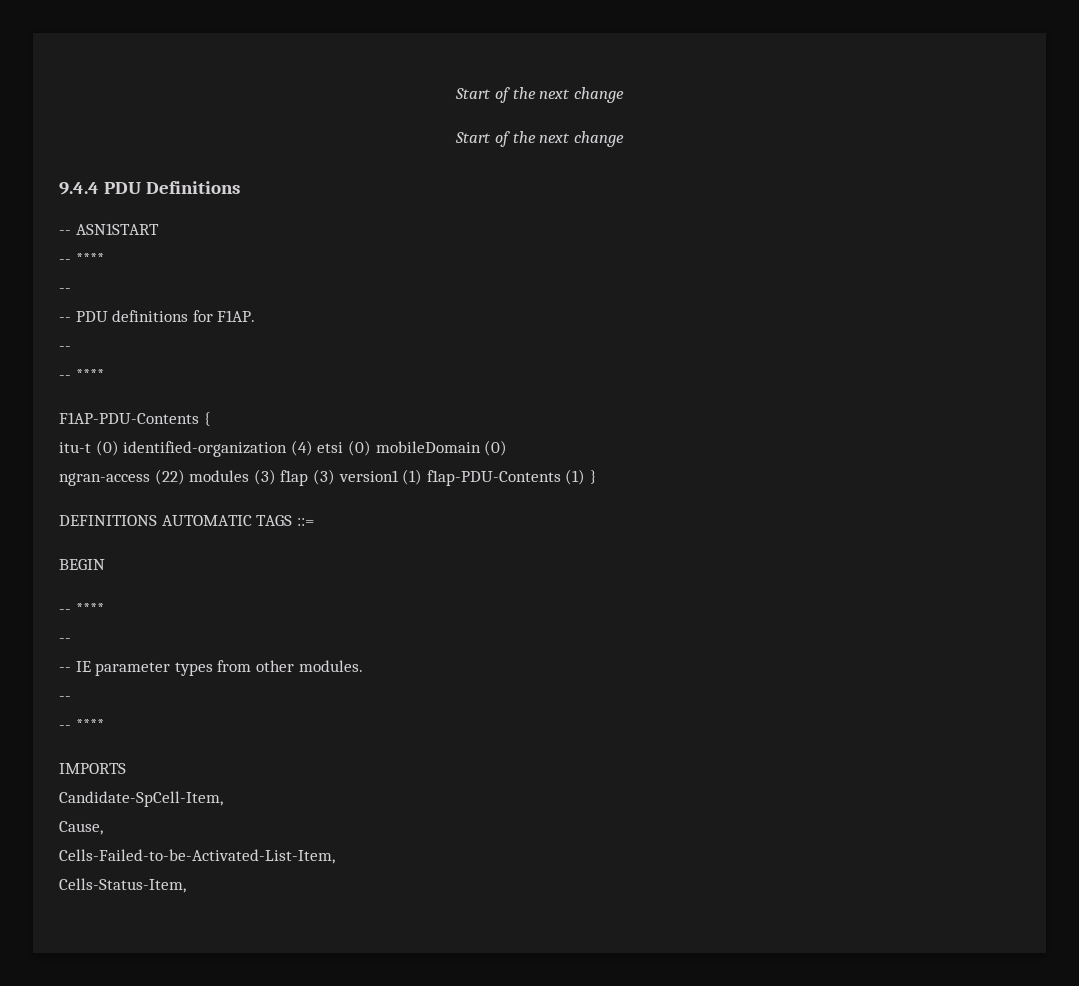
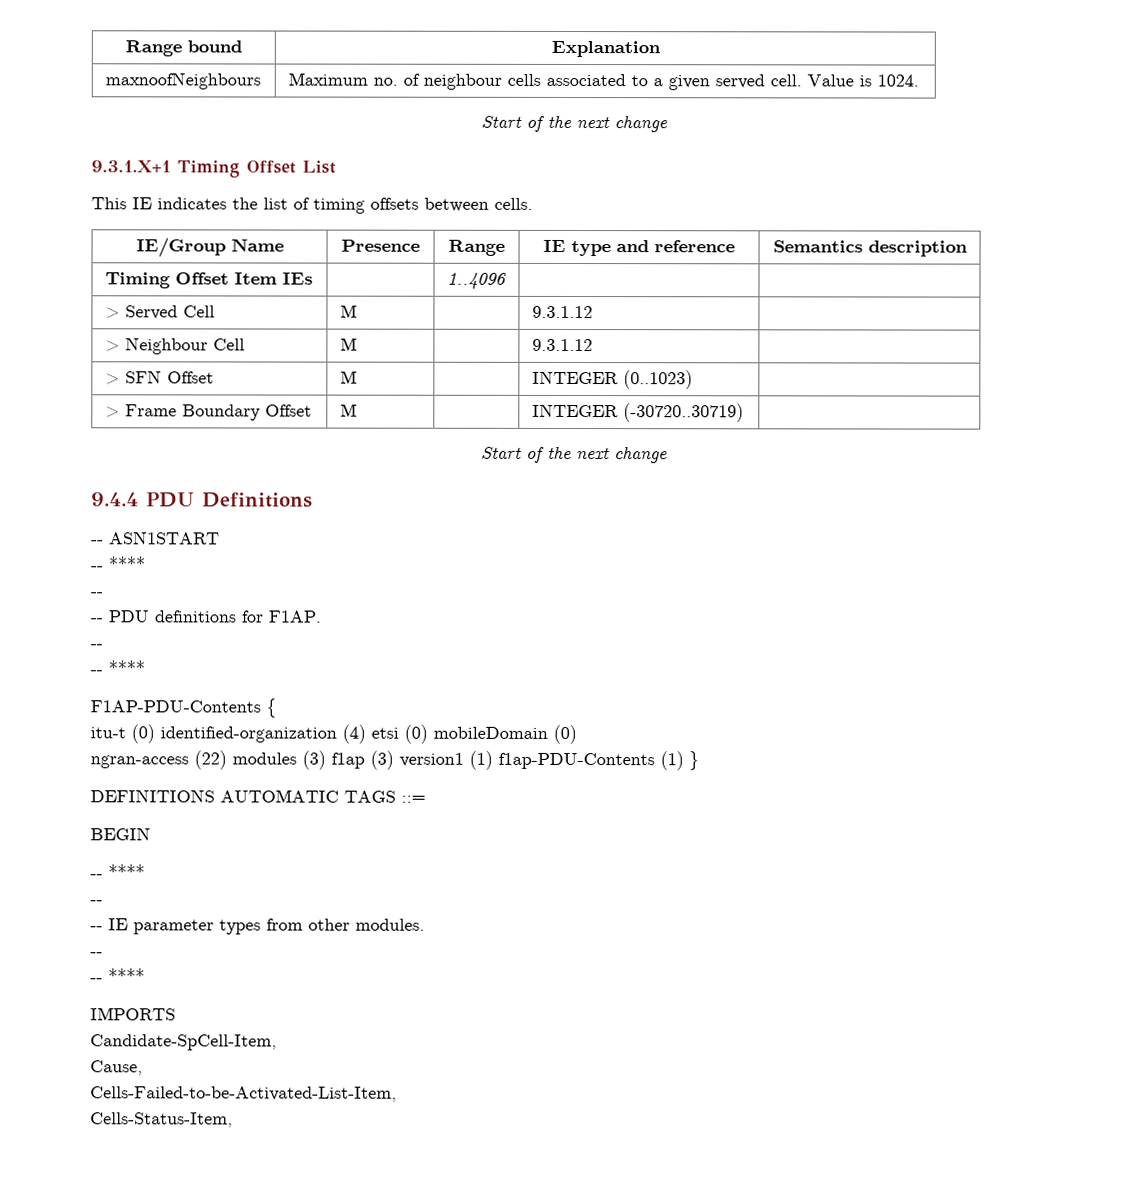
[455,87,624,103] Start of the next change -> [125,40,242,57] [550,40,661,58] [104,72,261,90] [287,72,919,91] [480,114,668,133] [91,160,336,178] [91,197,533,214] [135,237,284,258] [341,239,420,252] [448,239,505,256] [543,239,735,257] [772,240,968,257] [104,272,313,289] [446,272,507,289] [104,305,215,320] [339,304,357,318] [531,305,593,319] [104,337,245,355] [339,337,357,351] [531,338,593,352] [104,370,214,385] [339,370,357,384] [531,370,693,390] [104,404,312,421] [339,403,357,417] [531,403,744,423] Range bound | Explanation // maxnoofNeighbours | Maximum no. of neighbour cells associated to a given served cell. Value is 1024. // Start of the next change // 9.3.1.X+1 Timing Offset List // This IE indicates the list of timing offsets between cells. // IE/Group Name | Presence | Range | IE type and reference | Semantics description // Timing Offset Item IEs | | 1..4096 | | // > Served Cell | M | | 9.3.1.12 | // > Neighbour Cell | M | | 9.3.1.12 | // > SFN Offset | M | | INTEGER (0..1023) | // > Frame Boundary Offset | M | | INTEGER (-30720..30719) |

